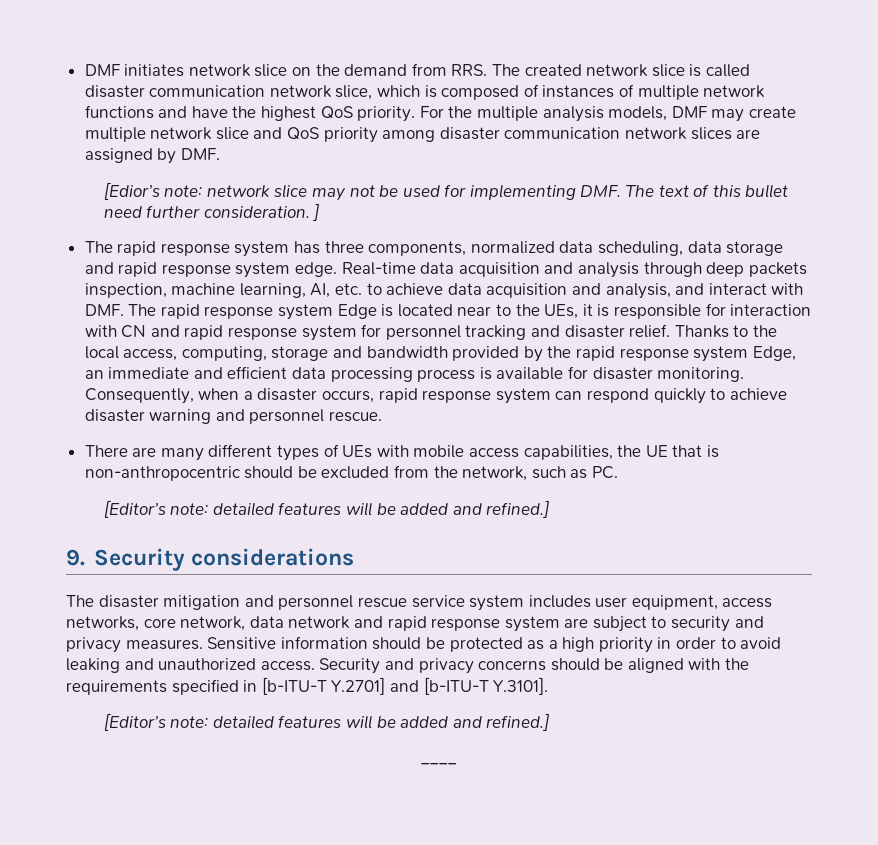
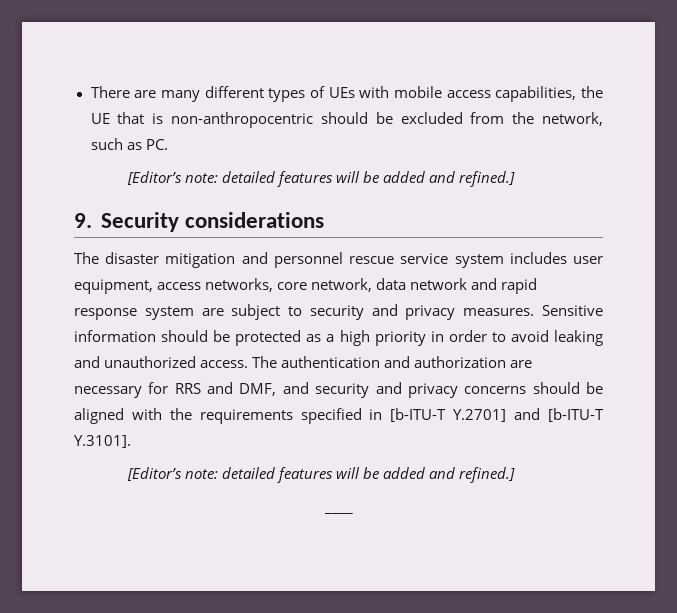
[84,63,750,77] [84,84,766,100] [84,105,796,122] [84,127,761,143] [84,148,220,164] [103,182,789,201] [103,203,320,221] [84,241,784,257] [84,262,807,278] [84,283,804,299] [84,303,812,320] [84,324,777,341] [84,346,796,362] [84,366,745,382] [84,388,787,404] [84,409,383,424] DMF initiates network slice on the demand from RRS. The created network slice is called disaster communication network slice, which is composed of instances of multiple network functions and have the highest QoS priority. For the multiple analysis models, DMF may create multiple network slice and QoS priority among disaster communication network slices are assigned by DMF. // [Edior’s note: network slice may not be used for implementing DMF. The text of this bullet need further consideration. ] // The rapid response system has three components, normalized data scheduling, data storage and rapid response system edge. Real-time data acquisition and analysis through deep packets inspection, machine learning, AI, etc. to achieve data acquisition and analysis, and interact with DMF. The rapid response system Edge is located near to the UEs, it is responsible for interaction with CN and rapid response system for personnel tracking and disaster relief. Thanks to the local access, computing, storage and bandwidth provided by the rapid response system Edge, an immediate and efficient data processing process is available for disaster monitoring. Consequently, when a disaster occurs, rapid response system can respond quickly to achieve disaster warning and personnel rescue. // -> (90, 92) none
[319,658,381,674] Security -> [252,356,533,368] [74,382,370,398] The authentication and authorization are necessary for RRS and DMF, and security

